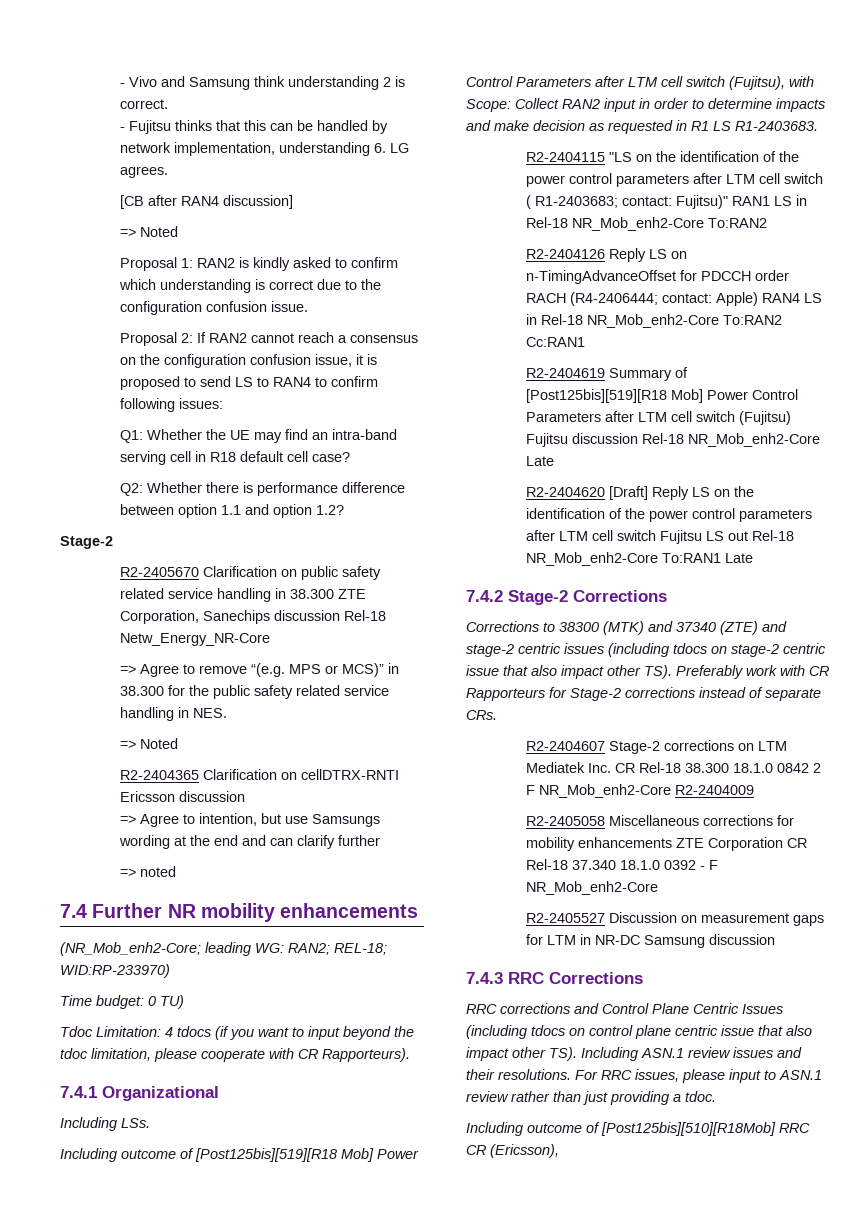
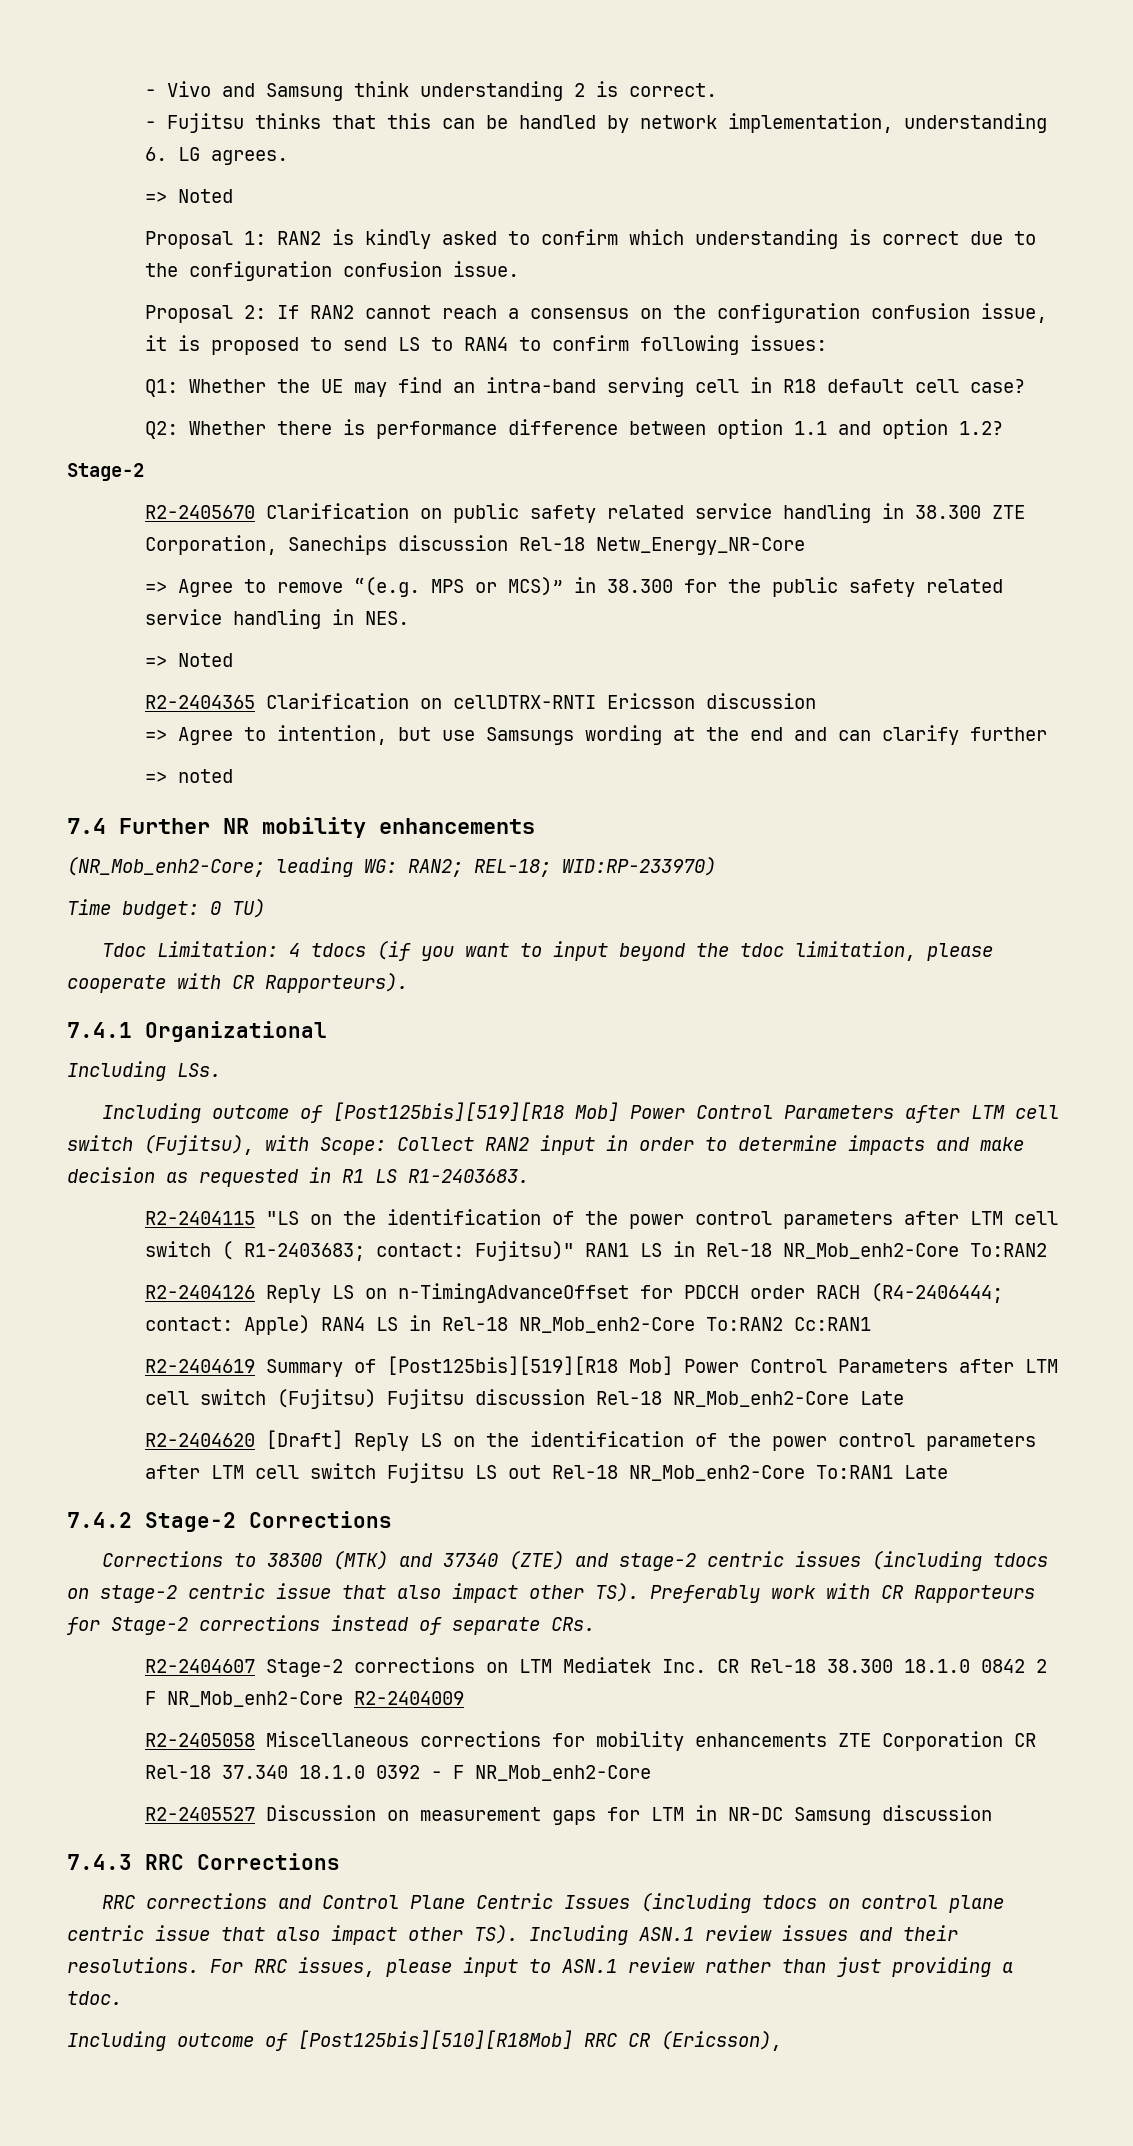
[119,195,293,209] // [CB after RAN4 discussion] -> (288, 157) none

